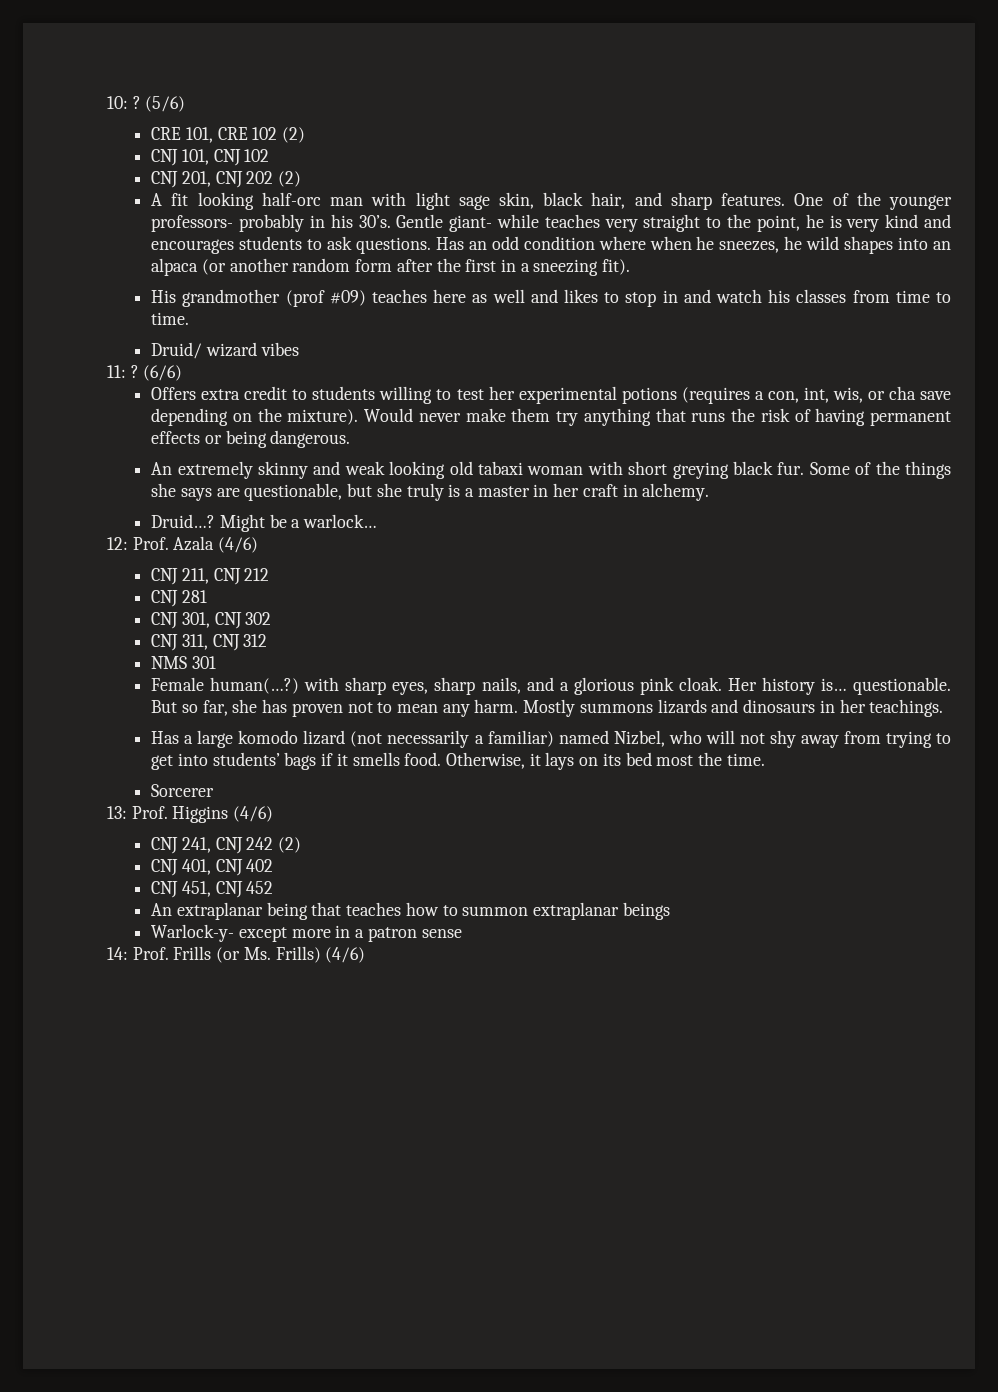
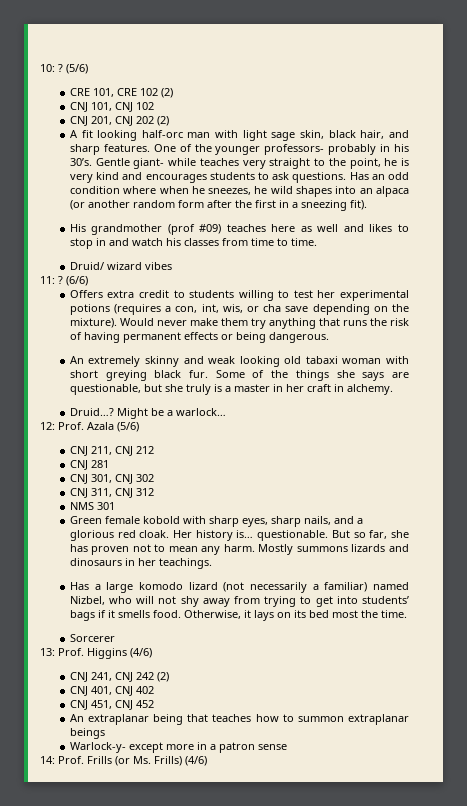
[218,537,259,553] (4/6) -> [117,422,139,432] (5/6)
[151,677,300,694] Female human(…?) -> [69,516,180,524] Green female kobold
[639,677,674,695] pink -> [117,530,136,538] red

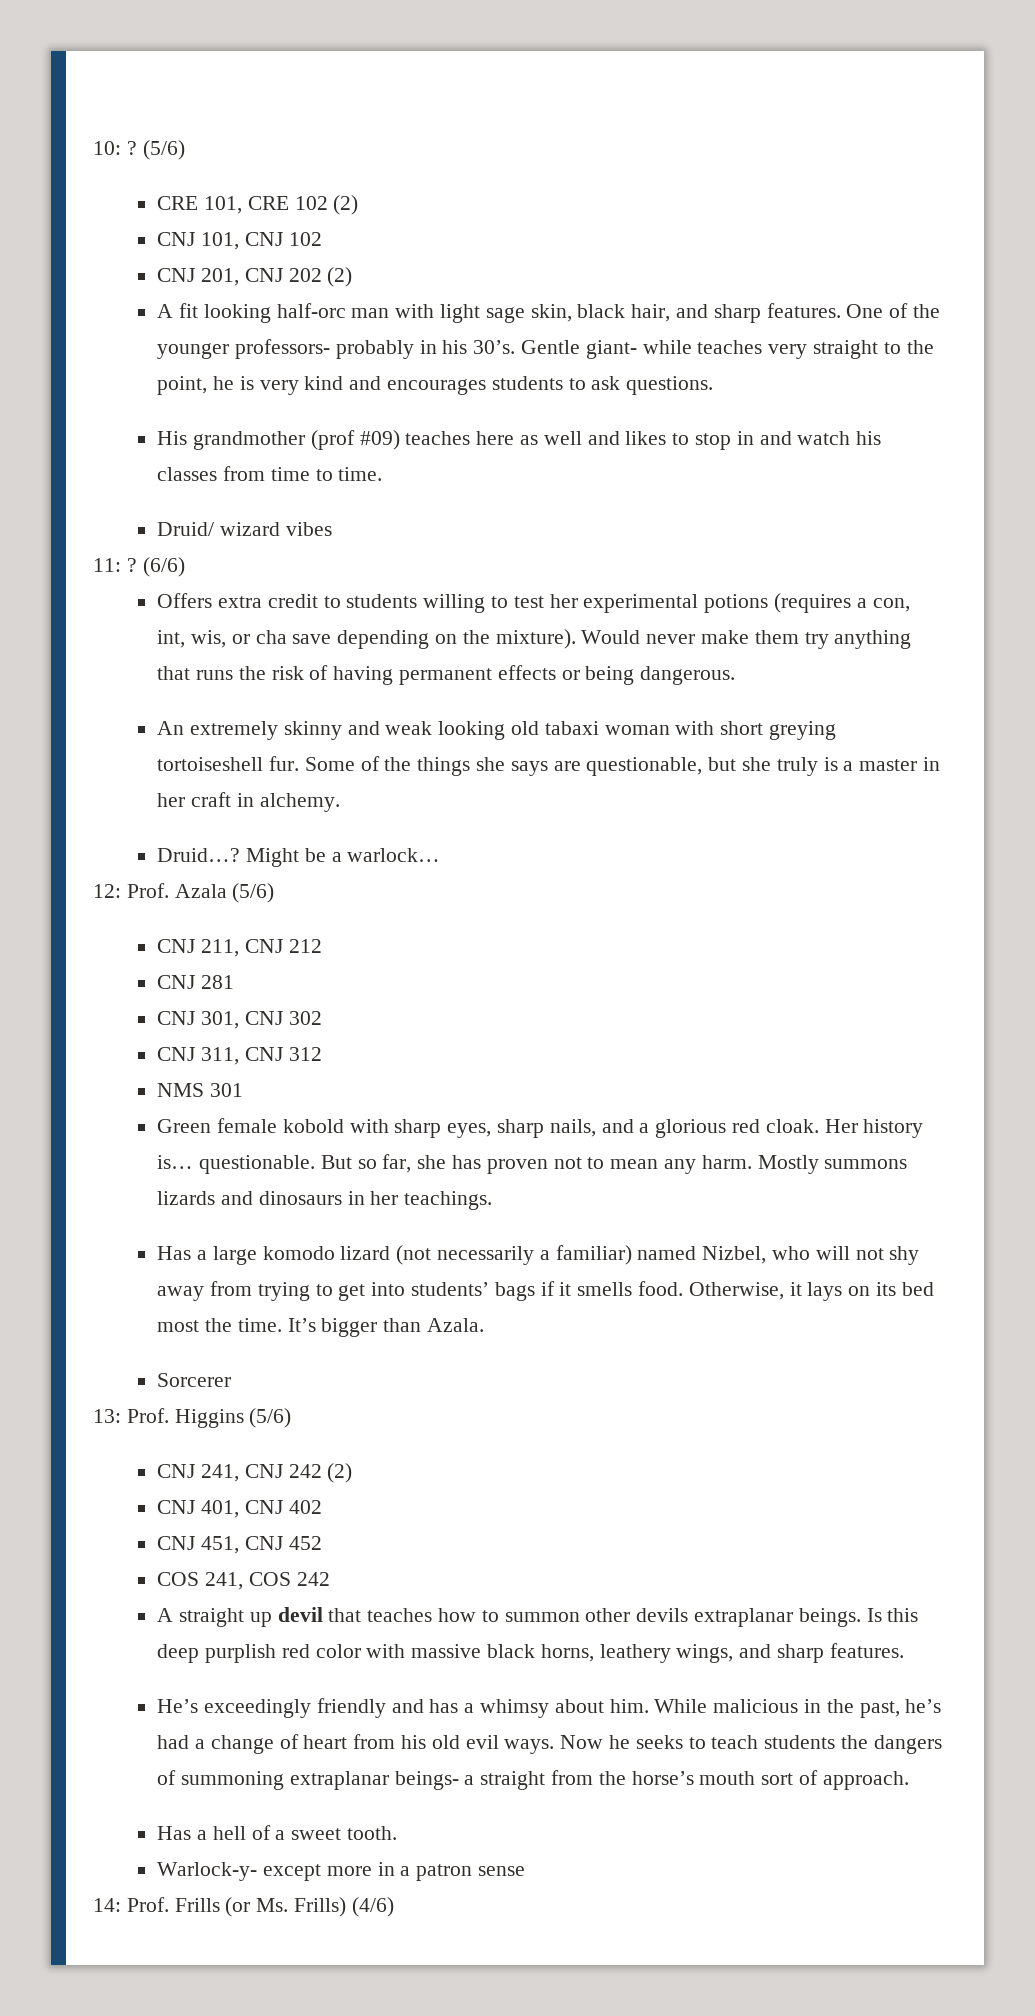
[349,172,409,180] [69,186,409,197] [69,200,367,211] Has an odd condition where when he sneezes, he wild shapes into an alpaca (or another random form after the first in a sneezing fit). -> (714, 385) none
[154,370,182,378] black -> [157,757,264,771] tortoiseshell
(407, 614) none -> [287,1318,485,1337] It’s bigger than Azala.
[130,648,152,658] (4/6) -> [249,1408,292,1428] (5/6)
[69,714,184,725] An extraplanar being -> [157,1572,330,1590] [157,1607,323,1627] COS 241, COS 242 // A straight up devil
[347,714,409,725] [69,728,105,739] extraplanar beings -> [585,1608,919,1627] [157,1643,904,1663] [157,1698,942,1718] [157,1734,942,1754] [157,1770,909,1790] [157,1825,398,1840] other devils extraplanar beings. Is this deep purplish red color with massive black horns, leathery wings, and sharp features. // He’s exceedingly friendly and has a whimsy about him. While malicious in the past, he’s had a change of heart from his old evil ways. Now he seeks to teach students the dangers of summoning extraplanar beings- a straight from the horse’s mouth sort of approach. // Has a hell of a sweet tooth.

